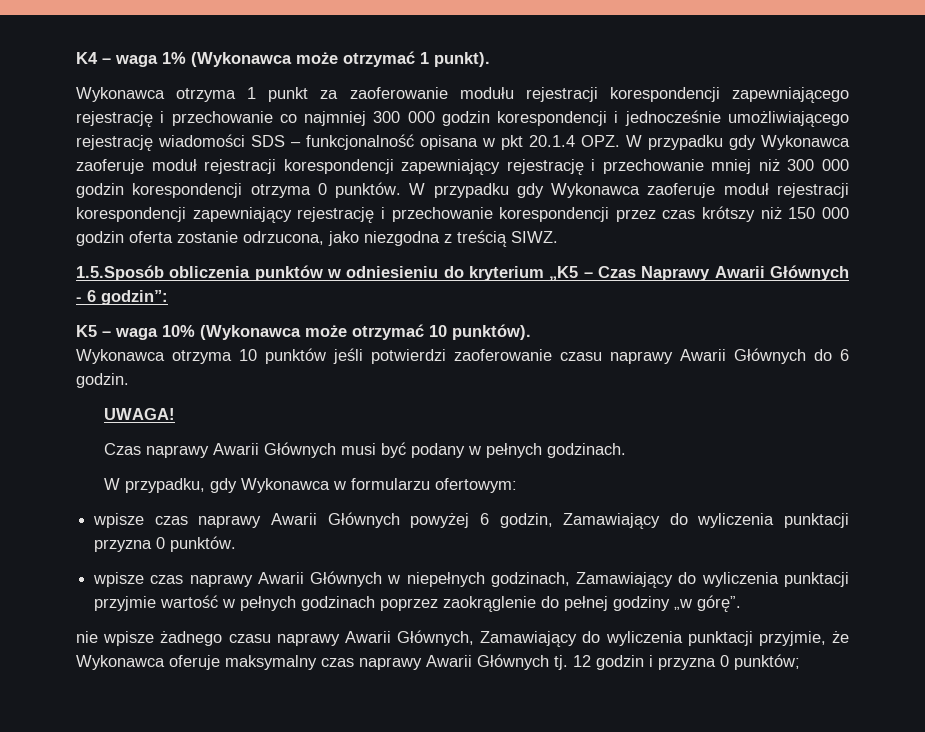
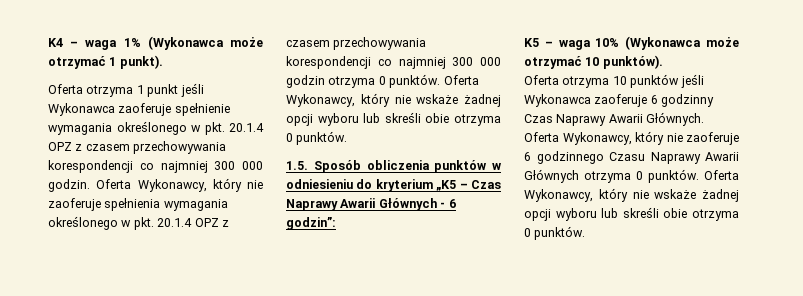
[76,87,165,102] Wykonawca -> [48,84,83,94] Oferta
[320,87,849,103] [76,111,273,127] za zaoferowanie modułu rejestracji korespondencji zapewniającego rejestrację i przechowanie -> [180,83,204,97] [48,103,230,116] [48,121,264,135] [48,141,227,154] [48,160,263,173] [48,178,263,192] [48,198,228,211] [48,216,229,230] [286,37,427,50] [286,56,371,69] jeśli Wykonawca zaoferuje spełnienie wymagania określonego w pkt. 20.1.4 OPZ z czasem przechowywania korespondencji co najmniej 300 000 godzin. Oferta Wykonawcy, który nie zaoferuje spełnienia wymagania określonego w pkt. 20.1.4 OPZ z czasem przechowywania korespondencji
[497,110,849,127] [76,134,850,151] [76,159,849,175] [76,182,849,198] [76,206,849,223] [76,230,558,247] [76,265,164,281] korespondencji i jednocześnie umożliwiającego rejestrację wiadomości SDS – funkcjonalność opisana w pkt 20.1.4 OPZ. W przypadku gdy Wykonawca zaoferuje moduł rejestracji korespondencji zapewniający rejestrację i przechowanie mniej niż 300 000 godzin korespondencji otrzyma 0 punktów. W przypadku gdy Wykonawca zaoferuje moduł rejestracji korespondencji zapewniający rejestrację i przechowanie korespondencji przez czas krótszy niż 150 000 godzin oferta zostanie odrzucona, jako niezgodna z treścią SIWZ. // 1.5.Sposób -> [328,74,479,88] [286,93,501,107] [286,112,501,126] [286,131,348,145] [286,160,361,173] otrzyma 0 punktów. Oferta Wykonawcy, który nie wskaże żadnej opcji wyboru lub skreśli obie otrzyma 0 punktów. // 1.5. Sposób
[76,349,165,364] Wykonawca -> [524,75,559,85] Oferta
[371,348,849,364] [76,373,129,388] [104,408,176,420] [104,442,627,458] [104,478,518,493] [93,512,849,529] [94,536,237,552] [93,571,849,588] [94,595,742,612] [76,630,849,647] [76,654,800,670] potwierdzi zaoferowanie czasu naprawy Awarii Głównych do 6 godzin. // UWAGA! // Czas naprawy Awarii Głównych musi być podany w pełnych godzinach. // W przypadku, gdy Wykonawca w formularzu ofertowym: // wpisze czas naprawy Awarii Głównych powyżej 6 godzin, Zamawiający do wyliczenia punktacji przyzna 0 punktów. // wpisze czas naprawy Awarii Głównych w niepełnych godzinach, Zamawiający do wyliczenia punktacji przyjmie wartość w pełnych godzinach poprzez zaokrąglenie do pełnej godziny „w górę”. // nie wpisze żadnego czasu naprawy Awarii Głównych, Zamawiający do wyliczenia punktacji przyjmie, że Wykonawca oferuje maksymalny czas naprawy Awarii Głównych tj. 12 godzin i przyzna 0 punktów; -> [524,94,715,107] [524,112,705,126] [524,131,739,145] [524,151,739,164] [524,169,739,183] [524,188,739,202] [524,207,739,221] [524,226,586,240] Wykonawca zaoferuje 6 godzinny Czas Naprawy Awarii Głównych. Oferta Wykonawcy, który nie zaoferuje 6 godzinnego Czasu Naprawy Awarii Głównych otrzyma 0 punktów. Oferta Wykonawcy, który nie wskaże żadnej opcji wyboru lub skreśli obie otrzyma 0 punktów.

